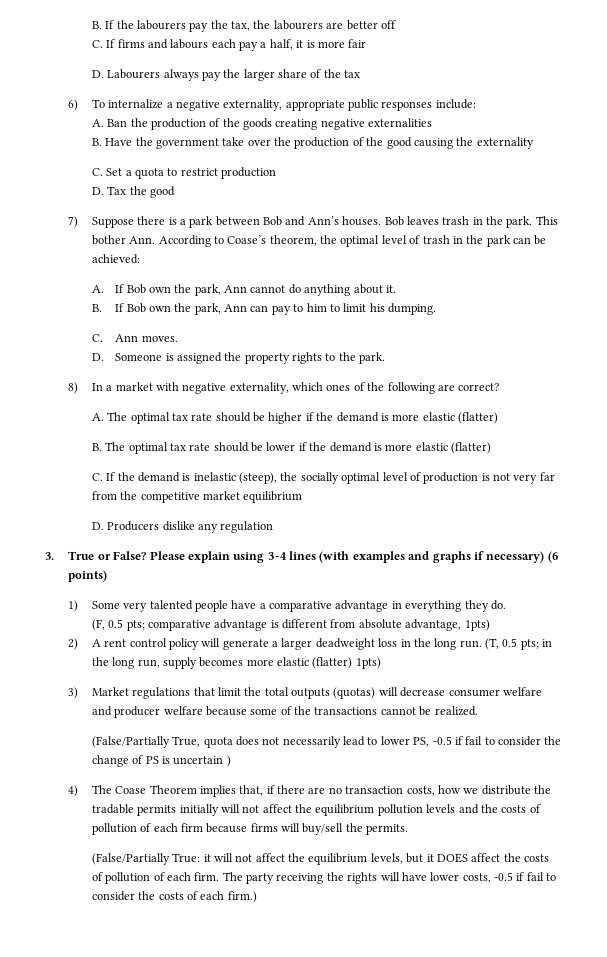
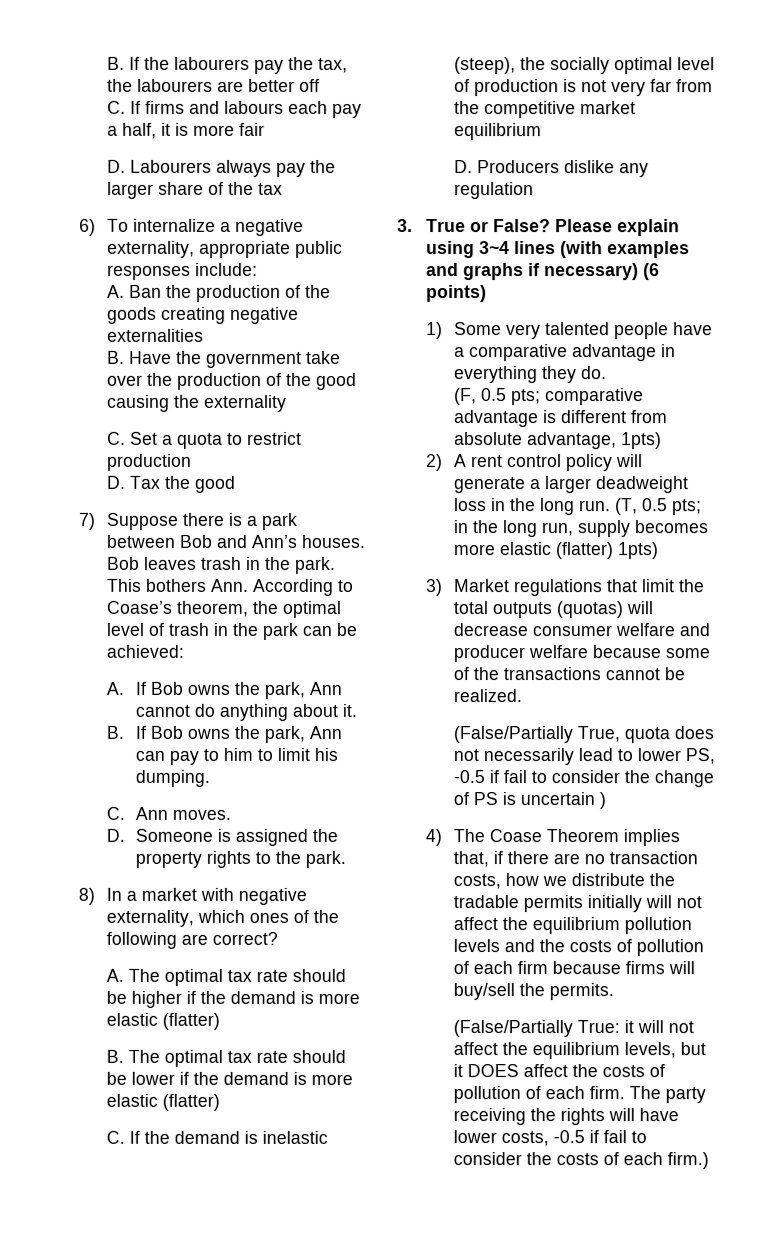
[91,235,126,245] bother -> [146,578,208,592] bothers
[148,286,171,293] own -> [186,684,230,695] owns
[148,305,171,312] own -> [186,728,230,739] owns

